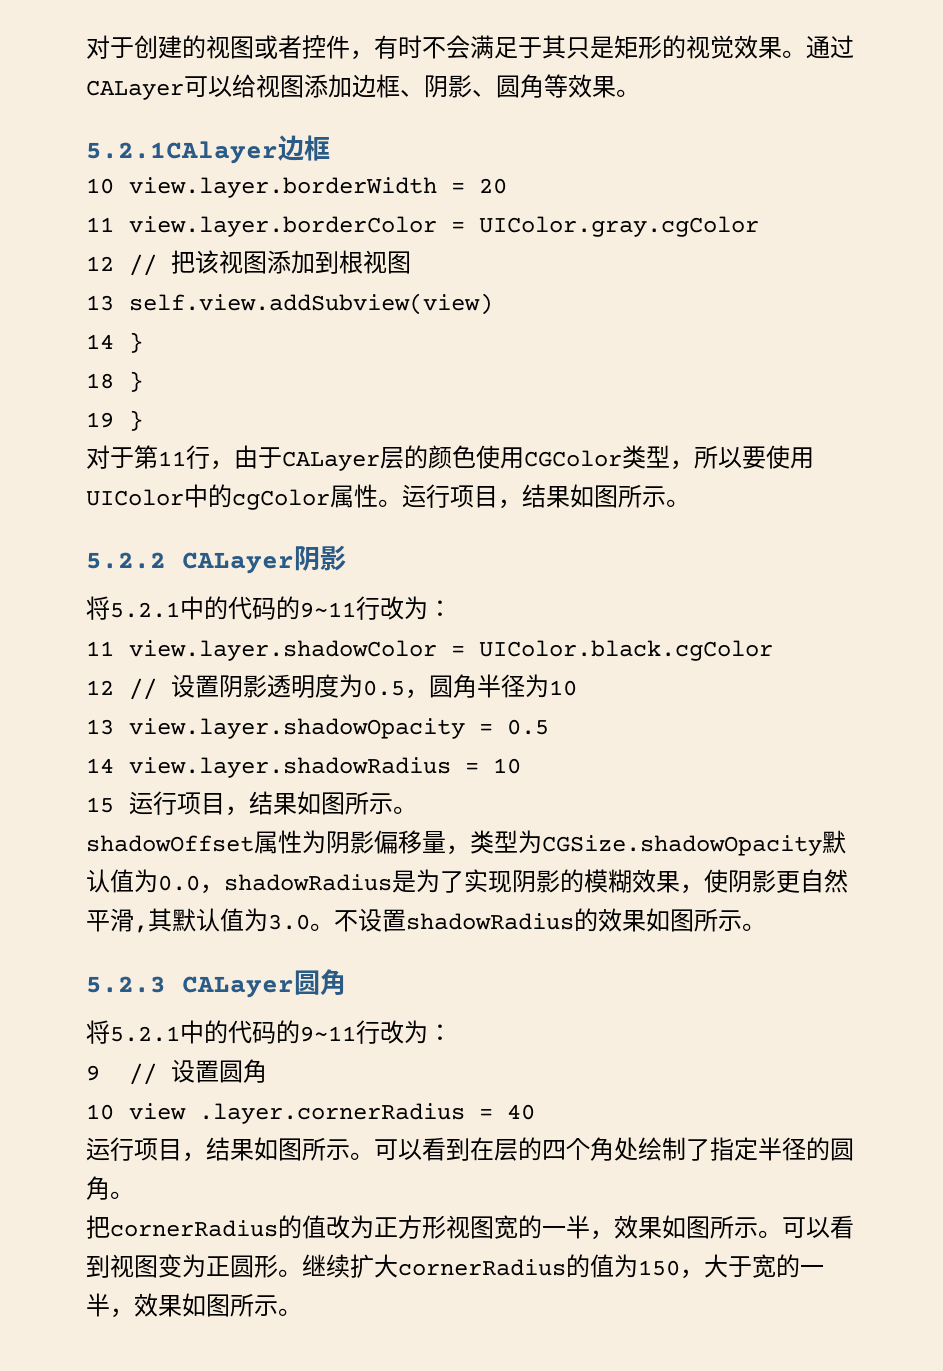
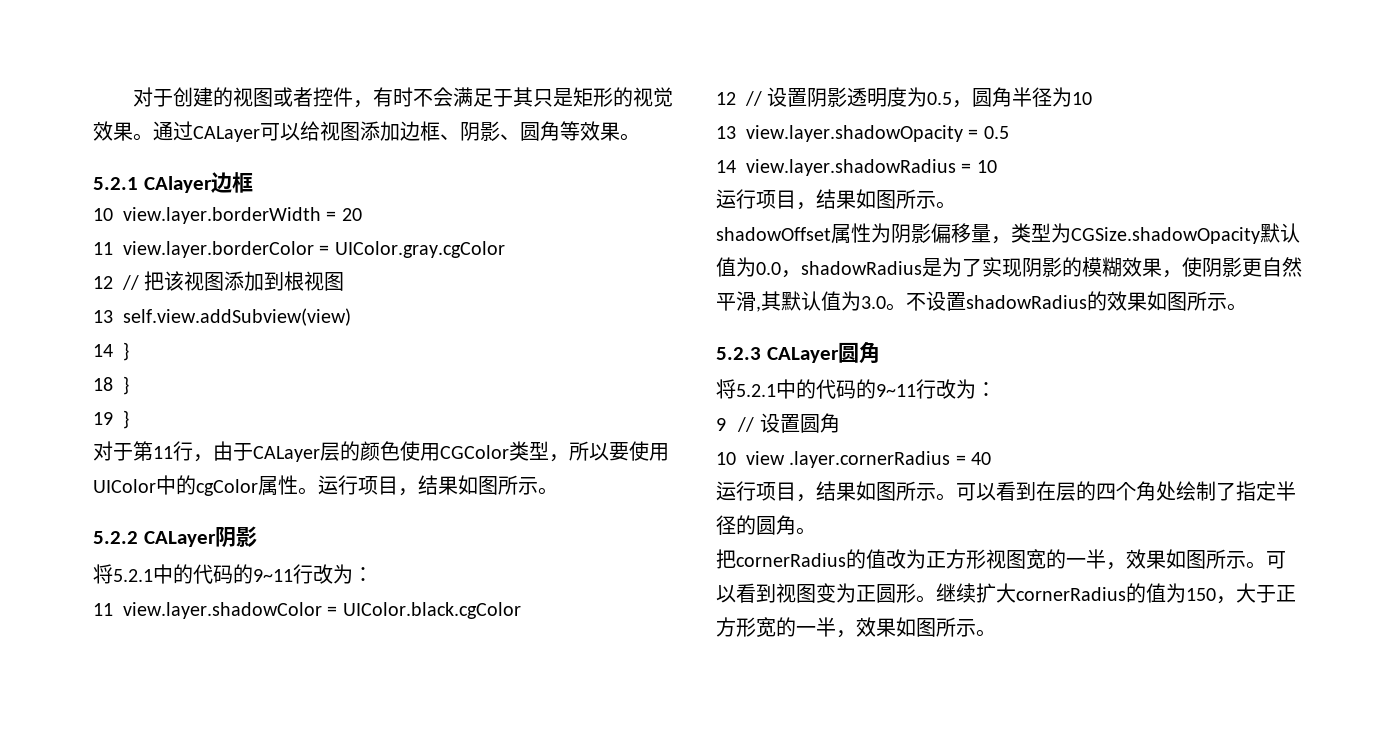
[86,141,278,164] 5.2.1CAlayer -> [93,176,212,193] 5.2.1 CAlayer
[86,797,114,813] 15 -> (997, 166) none
(752, 1266) none -> [1276,585,1296,602] [716,617,756,637] 正方形

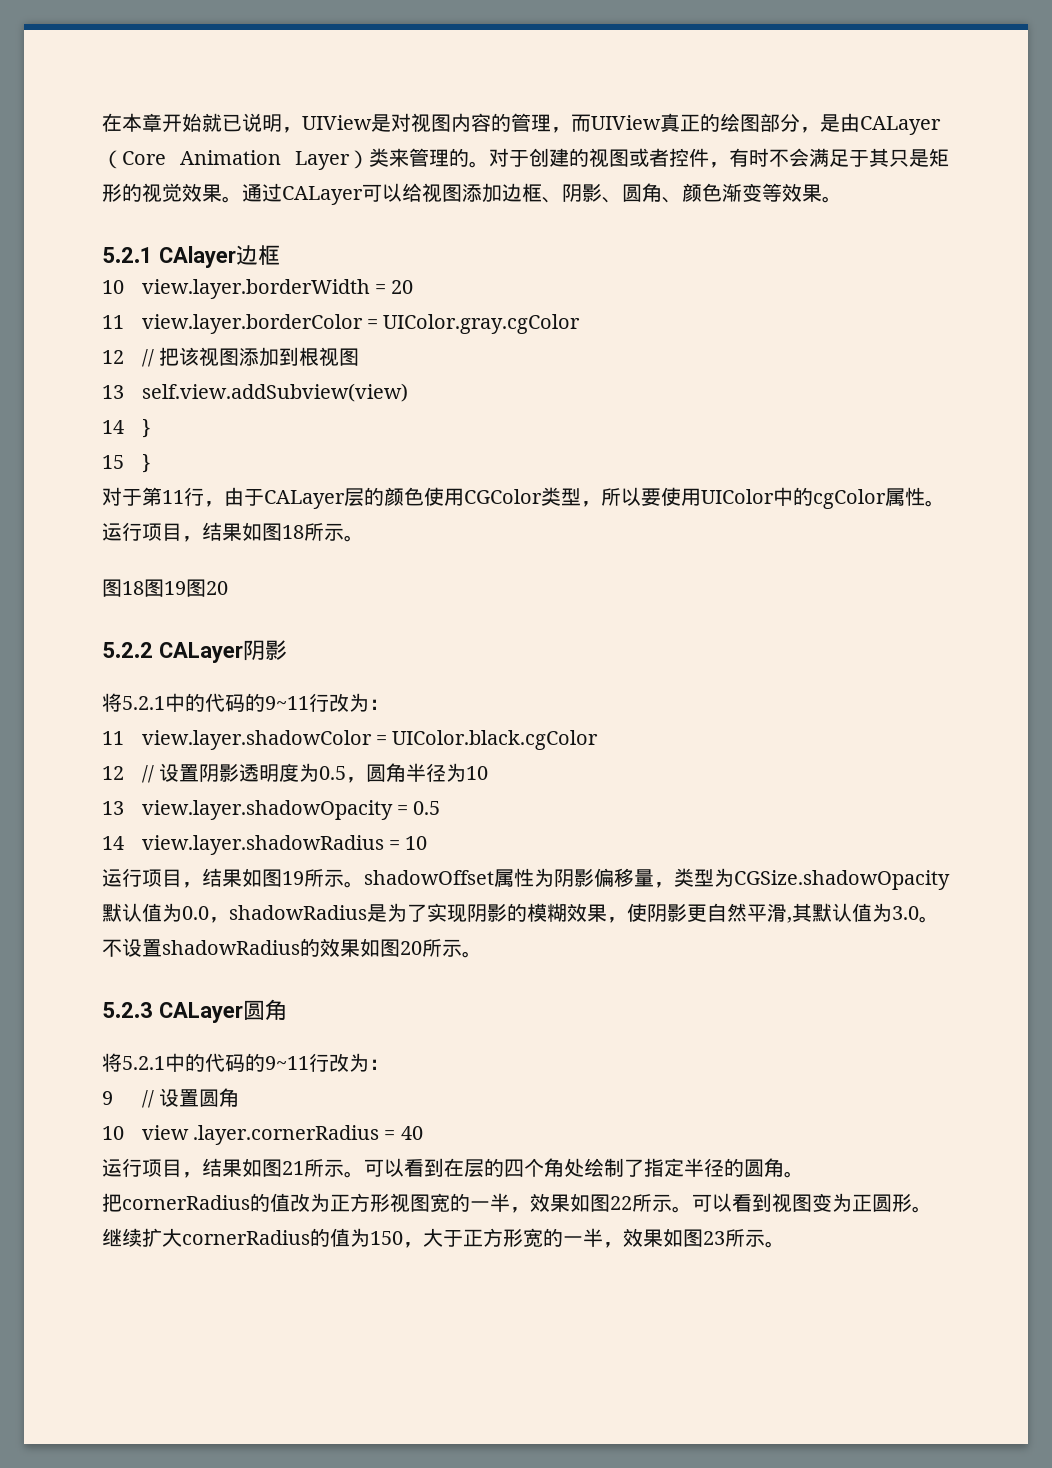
(133, 97) none -> [102,113,941,135] [102,148,490,170] 在本章开始就已说明，UIView是对视图内容的管理，而UIView真正的绘图部分，是由CALayer（Core Animation Layer）类来管理的。
(560, 131) none -> [662,183,762,203] 、颜色渐变
[93,376,129,395] [93,412,113,425] // 18 } // 19 -> [102,455,124,469] // 15
[498,475,558,495] 所示。 -> [282,523,364,542] [102,579,228,597] 18所示。 // 图18图19图20
[896,189,956,209] 所示。 // -> [282,869,364,888] 19所示。
(1187, 301) none -> [400,941,422,955] 20
(896, 491) none -> [282,1161,304,1175] 21
(1206, 559) none -> [610,1196,632,1210] 22
(936, 627) none -> [703,1231,725,1245] 23

